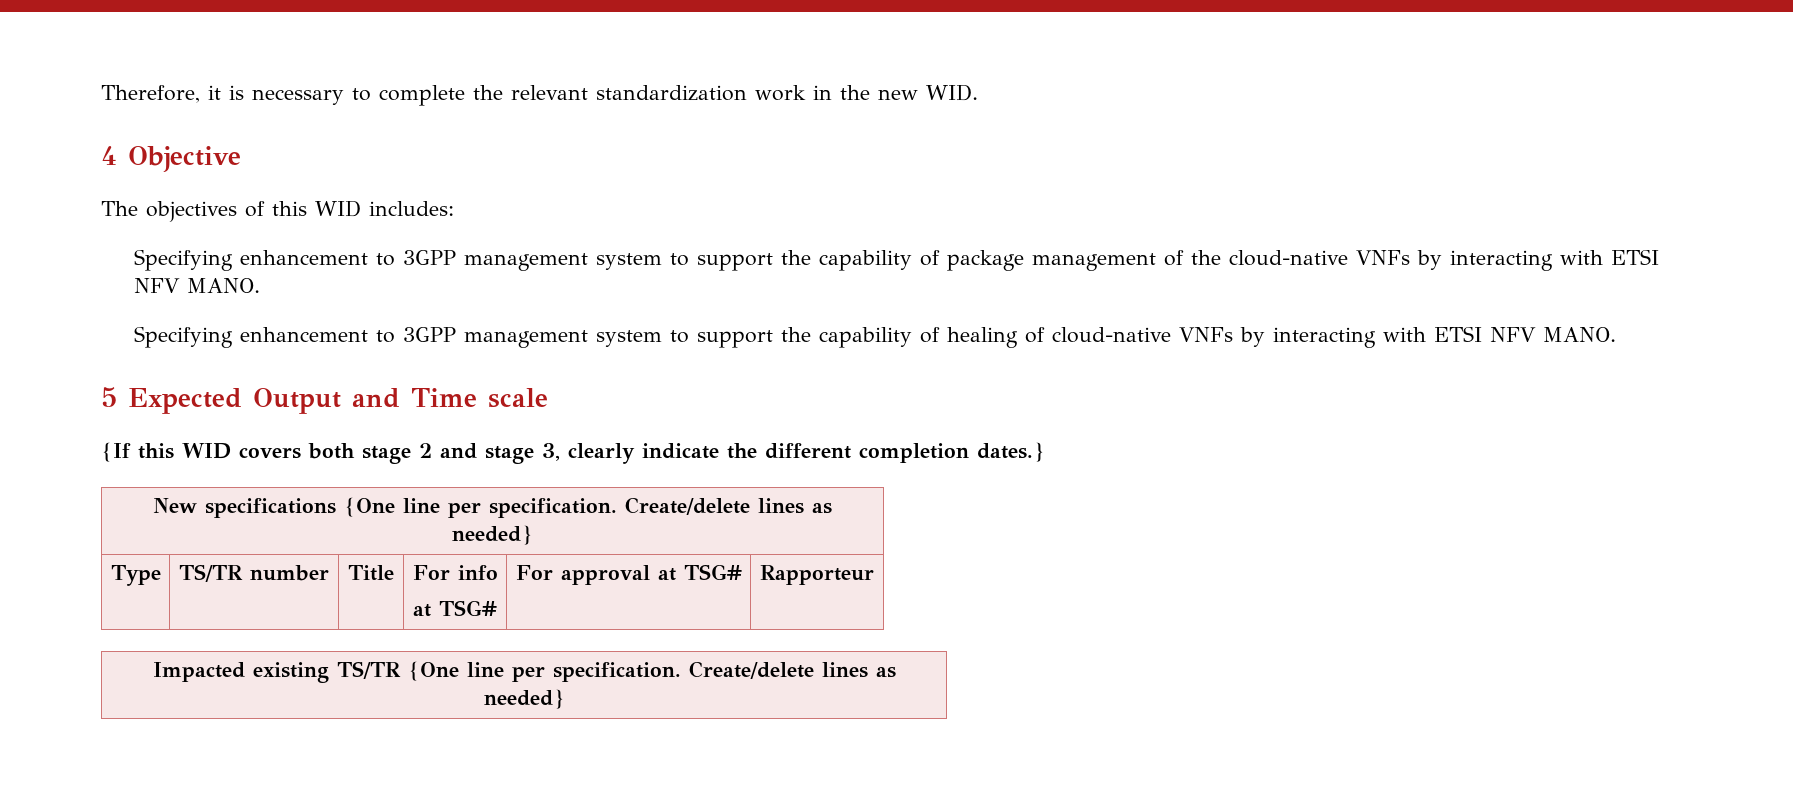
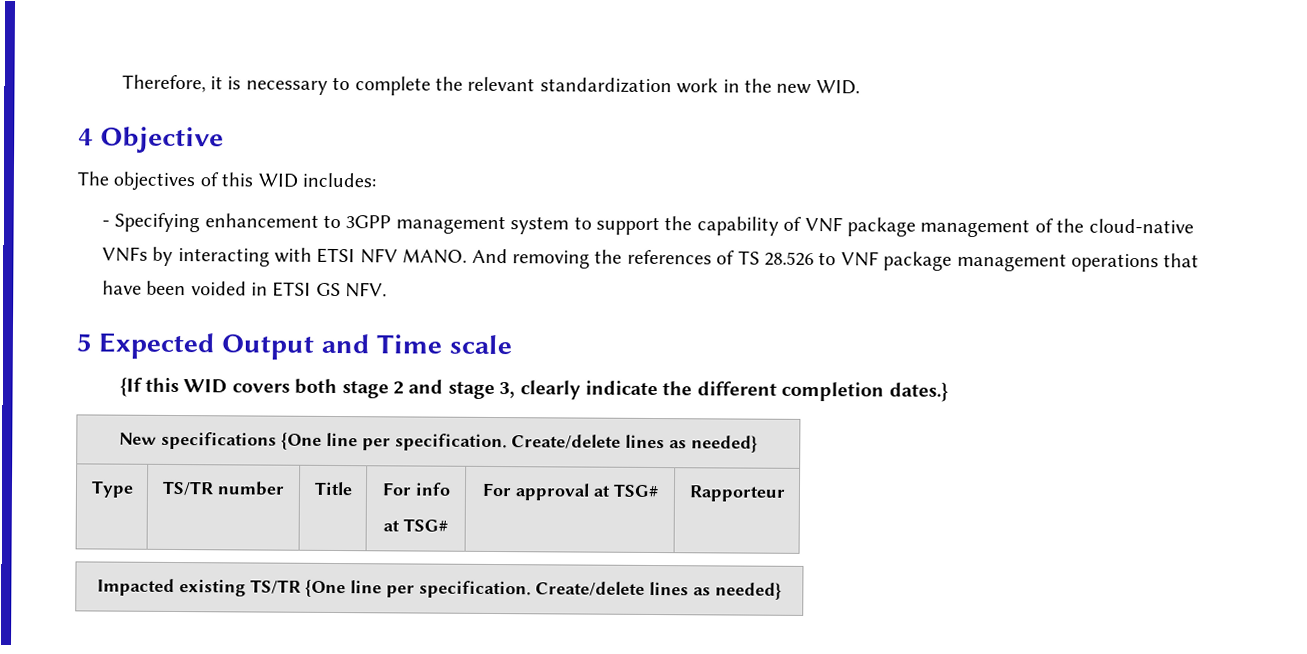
(454, 208) none -> [101,220,110,227] -
(941, 258) none -> [804,216,843,233] VNF
[134,326,1617,348] // Specifying enhancement to 3GPP management system to support the capability of healing of cloud-native VNFs by interacting with ETSI NFV MANO. -> [471,248,1200,273] [101,280,388,298] And removing the references of TS 28.526 to VNF package management operations that have been voided in ETSI GS NFV.

